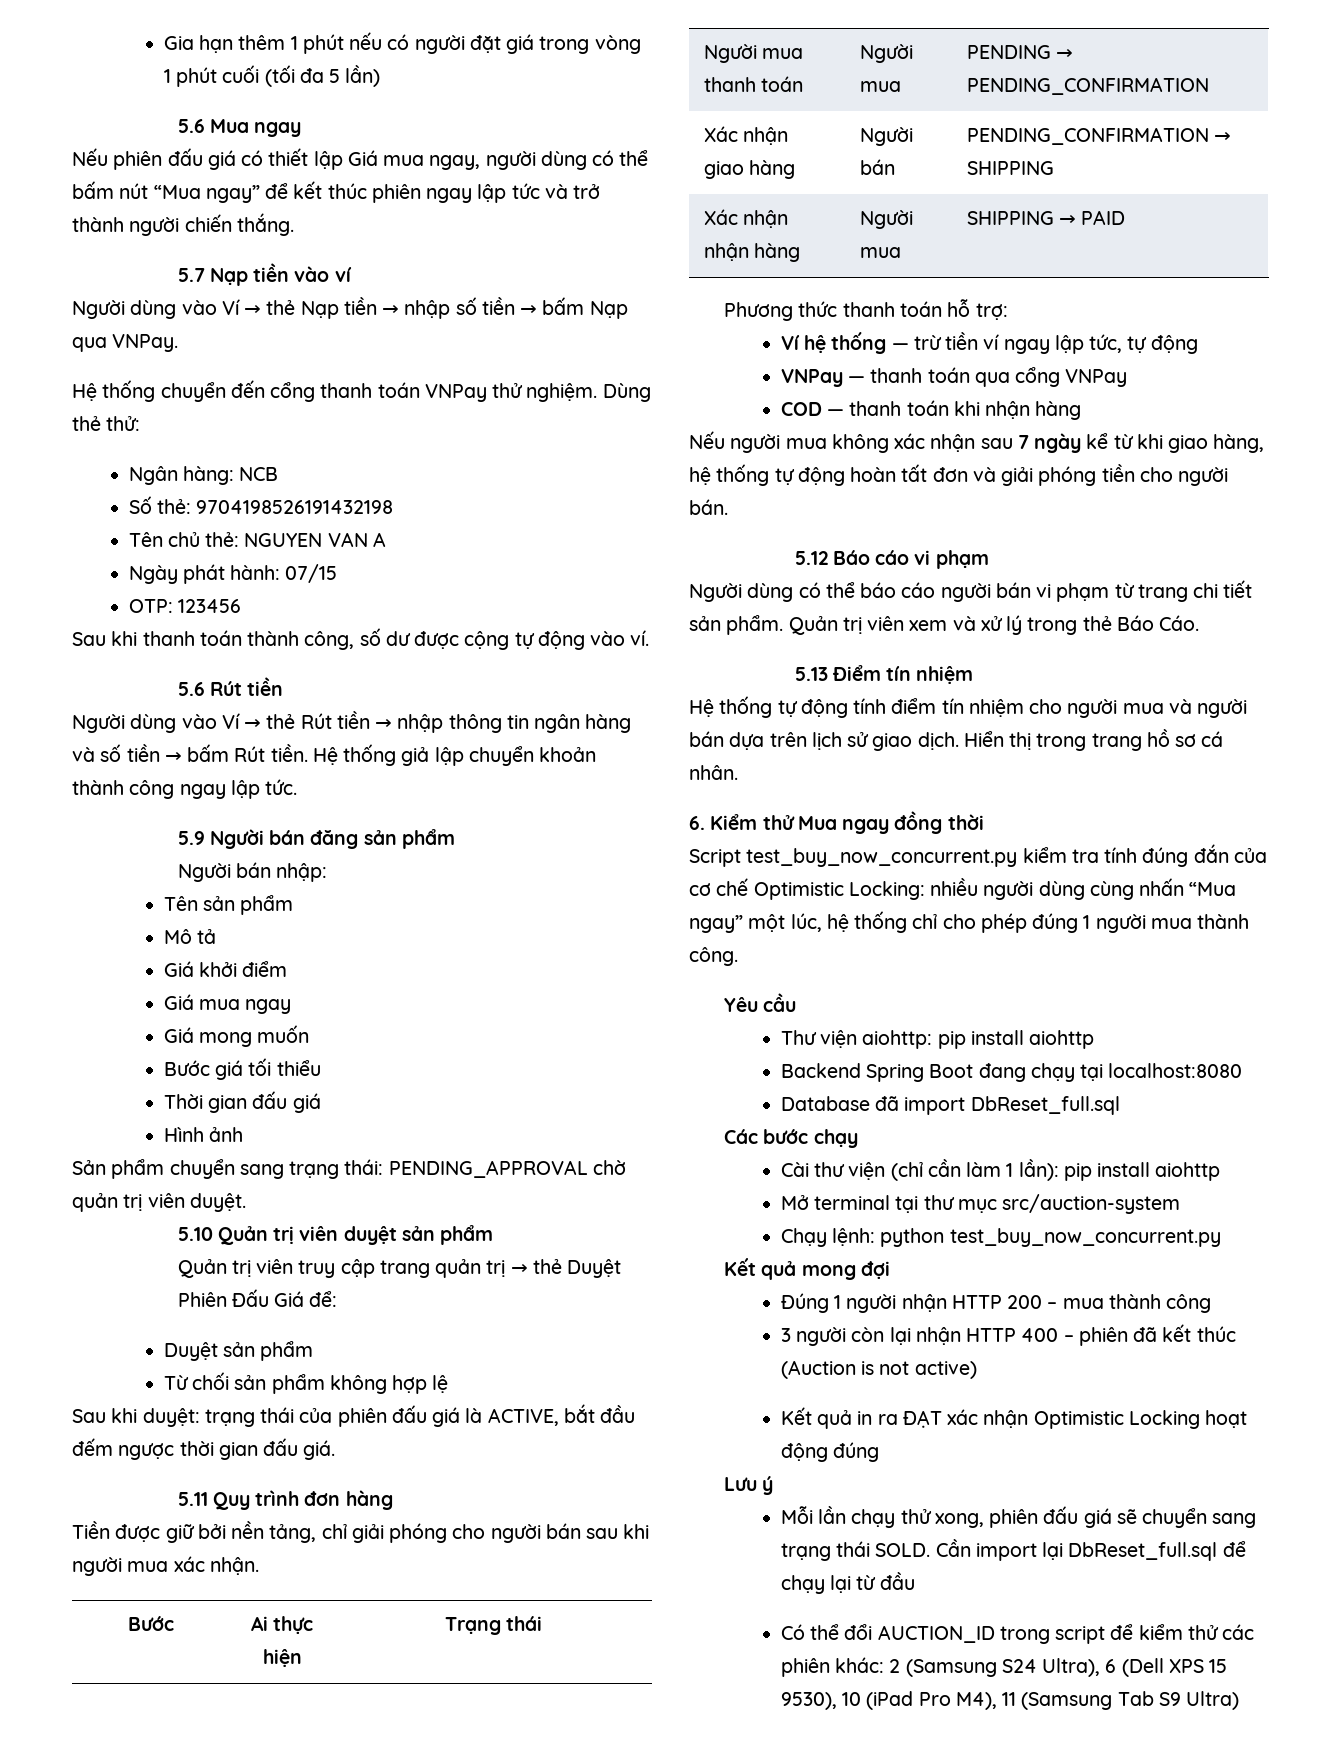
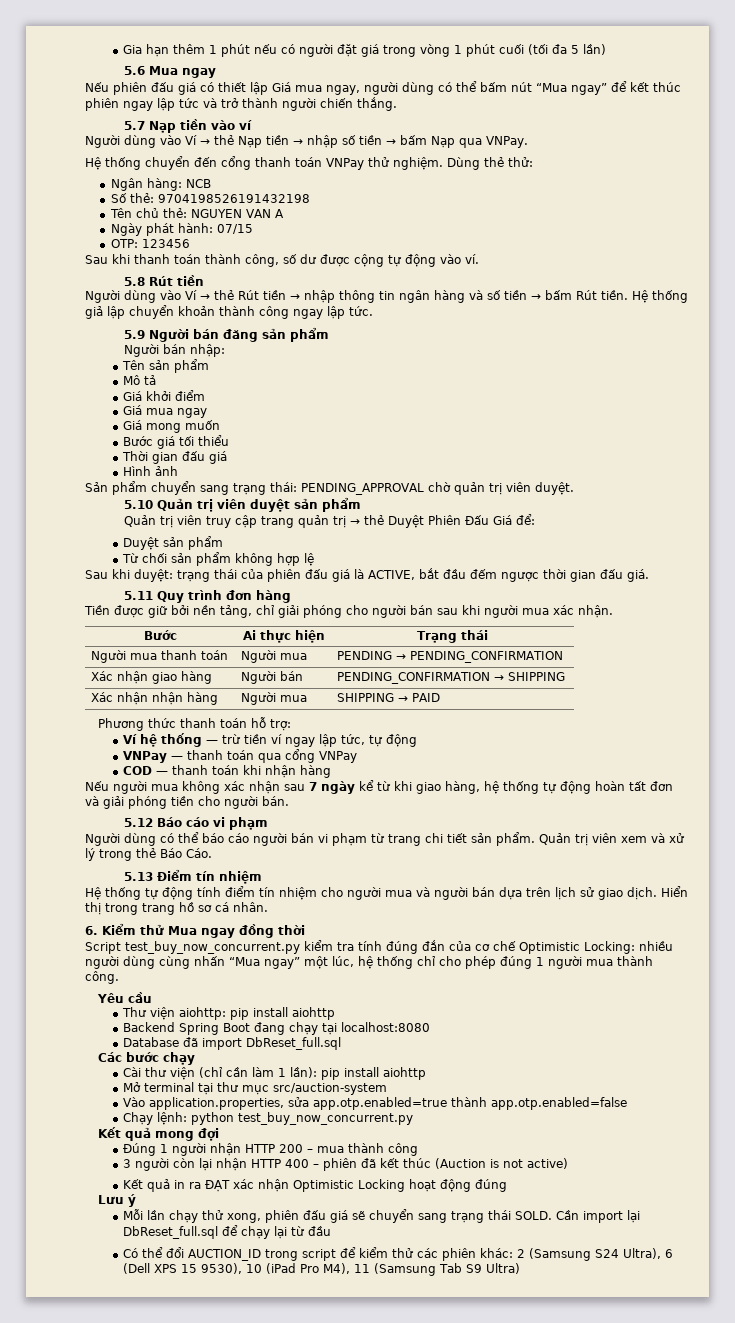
[177,682,205,696] 5.6 -> [123,277,145,286] 5.8
(1181, 1204) none -> [123,1097,628,1110] // Vào application.properties, sửa app.otp.enabled=true thành app.otp.enabled=false

